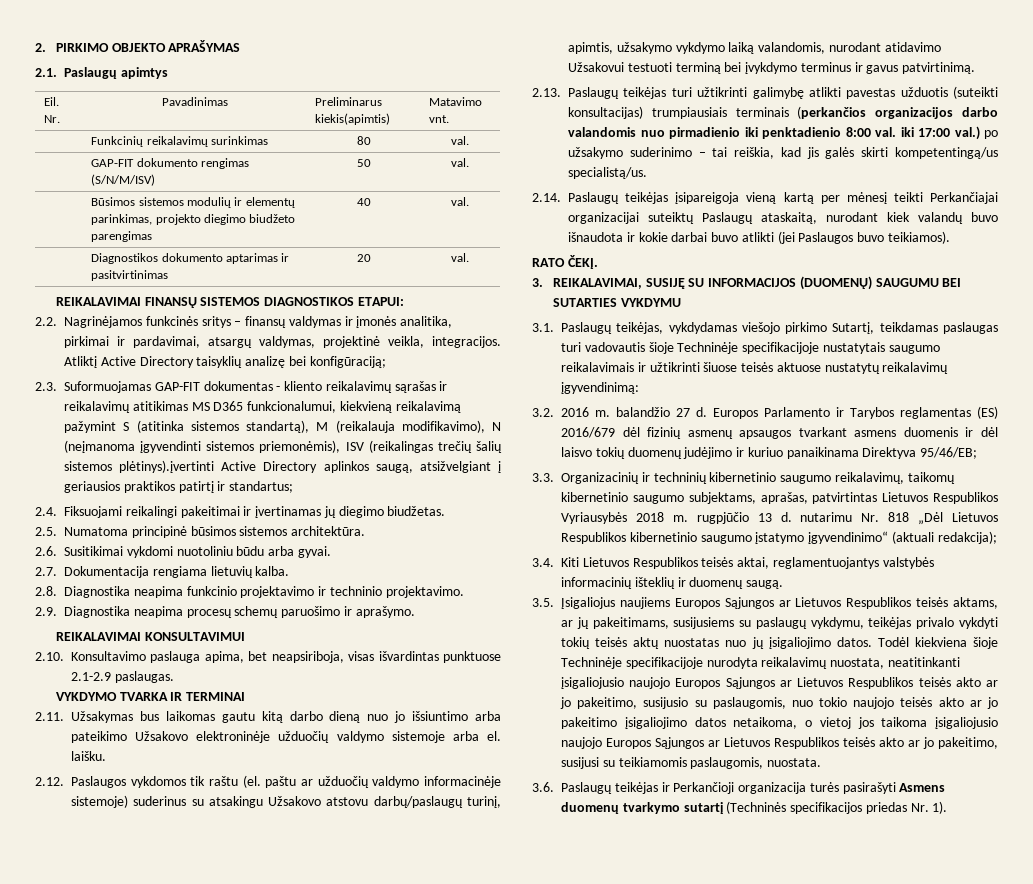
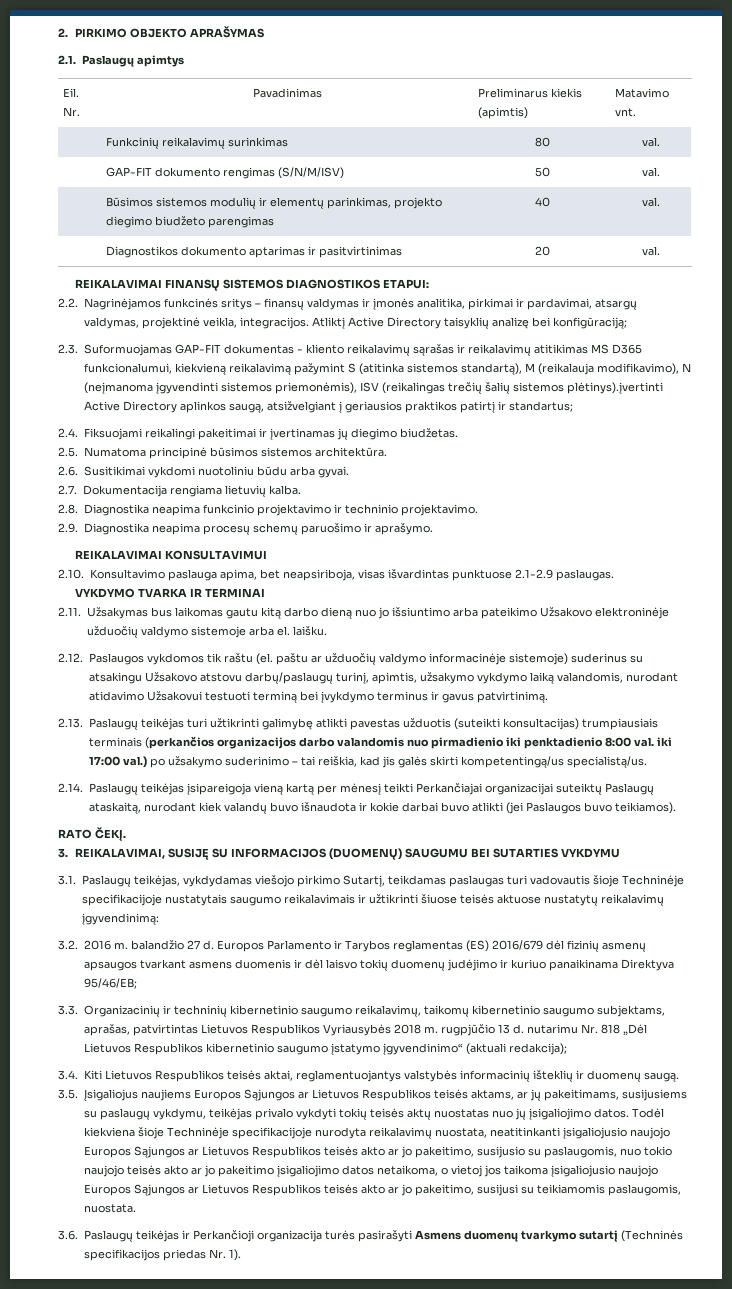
[315,113,391,125] kiekis(apimtis) -> [550,88,582,98] [477,107,528,119] kiekis (apimtis)

